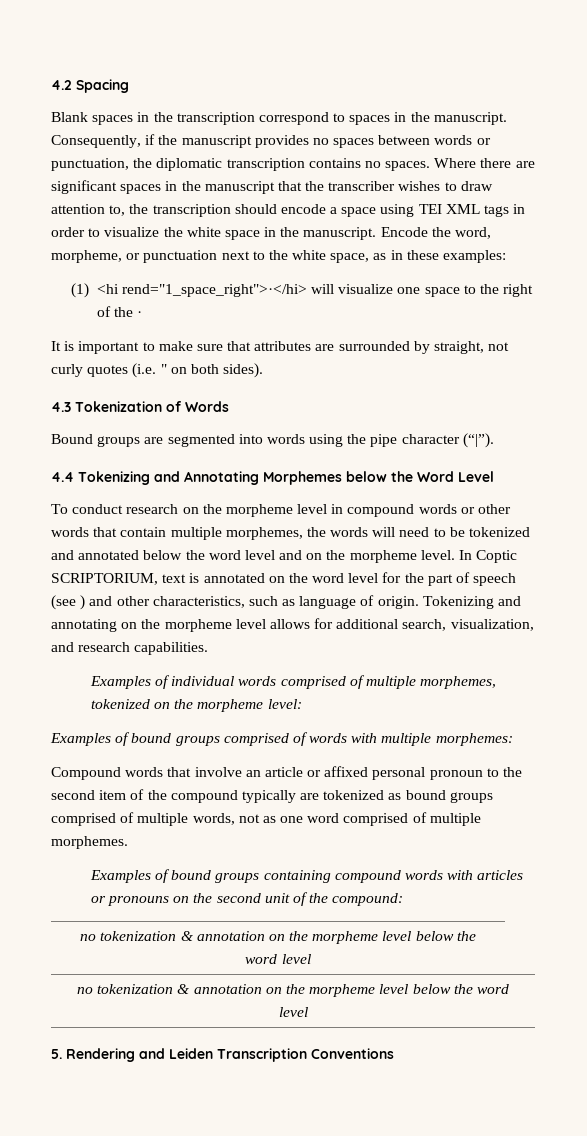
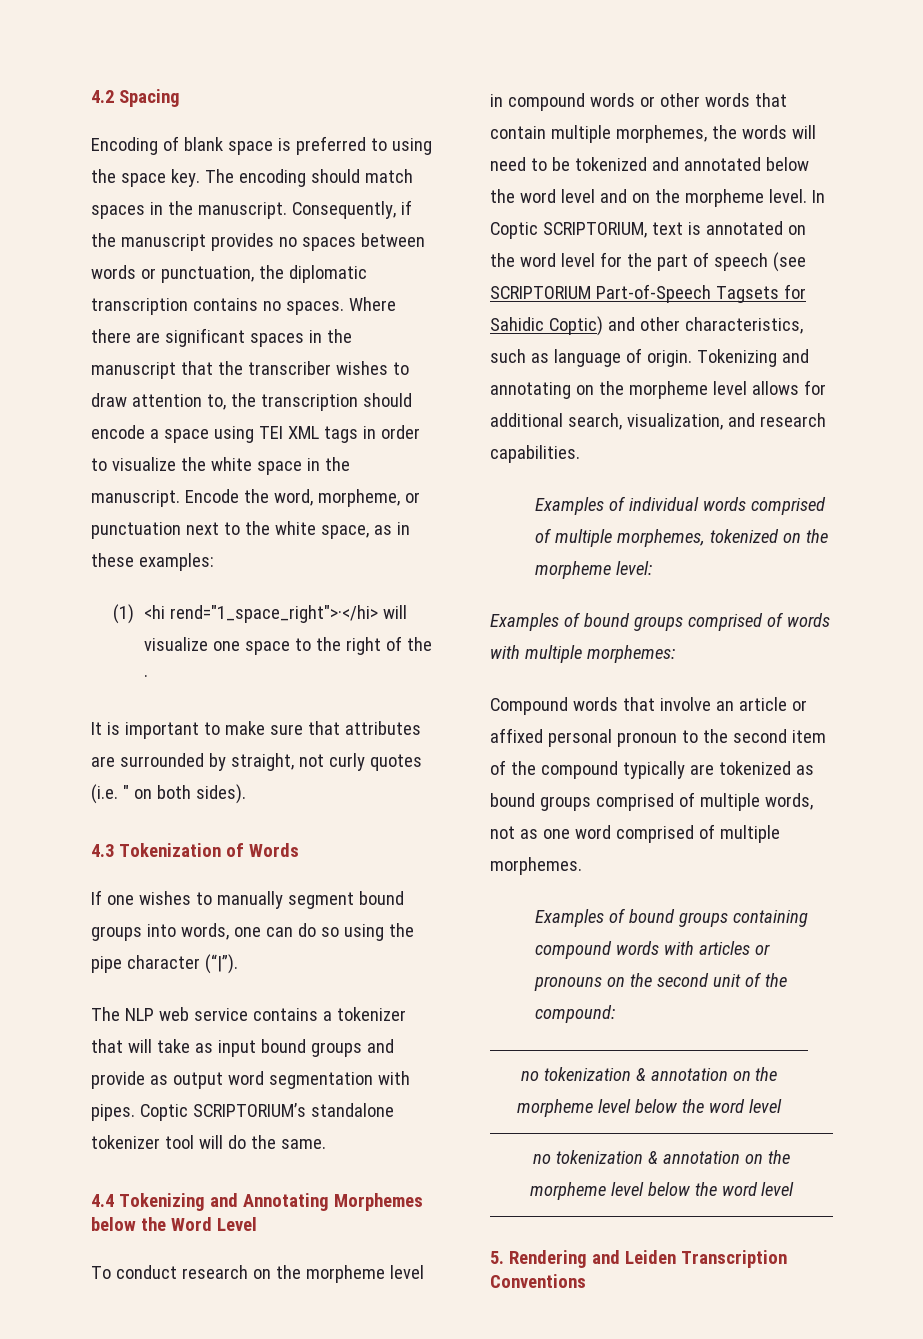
[51,112,346,125] Blank spaces in the transcription correspond to -> [91,136,432,155] [91,169,413,187] Encoding of blank space is preferred to using the space key. The encoding should match
[51,434,305,447] Bound groups are segmented into words -> [91,890,404,909] [91,923,339,941] If one wishes to manually segment bound groups into words, one can do so
(494, 440) none -> [91,1007,406,1021] [91,1039,394,1057] [91,1071,410,1089] [91,1103,394,1121] [91,1135,326,1149] // The NLP web service contains a tokenizer that will take as input bound groups and provide as output word segmentation with pipes. Coptic SCRIPTORIUM’s standalone tokenizer tool will do the same.
[80,595,86,610] ) -> [490,284,806,303] [490,316,603,336] SCRIPTORIUM Part-of-Speech Tagsets for Sahidic Coptic)

